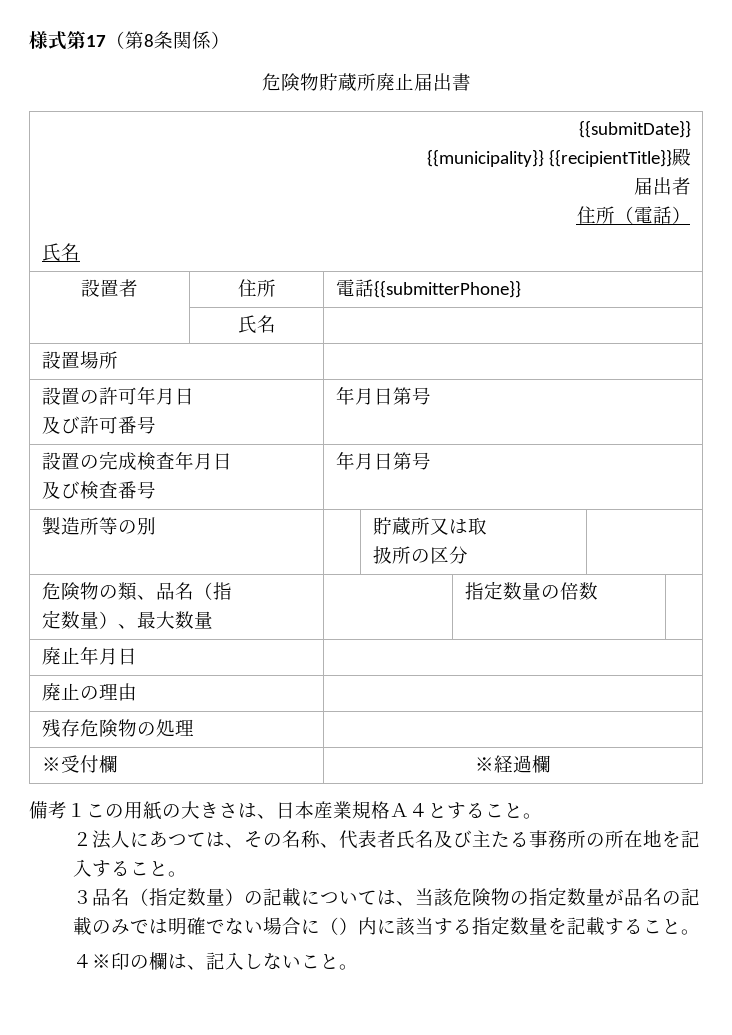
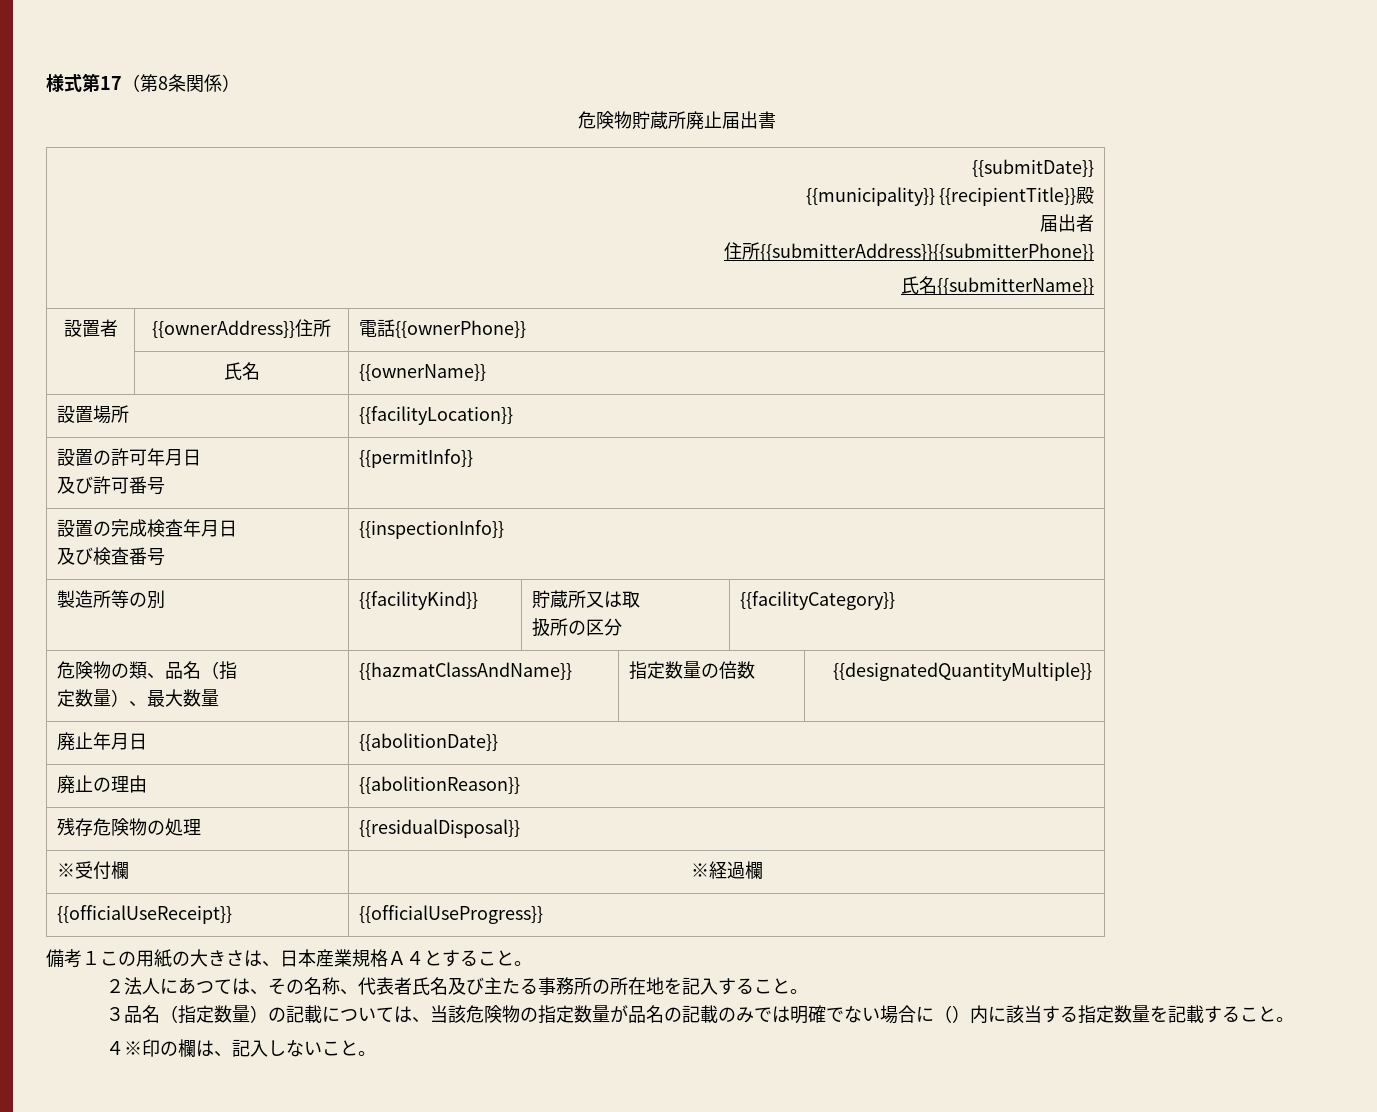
[614,206,691,224] [41,243,80,262] （電話） // 氏名 -> [760,243,1095,261] [901,276,1095,295] {{submitterAddress}}{{submitterPhone}} // 氏名{{submitterName}}
(138, 288) none -> [152,320,295,338] {{ownerAddress}}
[373,280,521,298] {{submitterPhone}} -> [394,320,526,338] {{ownerPhone}}
(276, 324) none -> [358,364,486,381] {{ownerName}}
(118, 360) none -> [358,406,513,425] {{facilityLocation}}
[335,386,431,405] 年月日第号 -> [358,449,473,468] {{permitInfo}}
[335,451,431,470] 年月日第号 -> [358,520,504,539] {{inspectionInfo}}
(156, 526) none -> [358,591,478,610] {{facilityKind}}
(468, 555) none -> [739,591,895,610] {{facilityCategory}}
(213, 620) none -> [358,662,572,680] {{hazmatClassAndName}}
(598, 591) none -> [832,662,1092,681] {{designatedQuantityMultiple}}
(137, 656) none -> [358,733,498,751] {{abolitionDate}}
(137, 692) none -> [358,776,520,794] {{abolitionReason}}
(194, 727) none -> [358,819,520,838] {{residualDisposal}}
(551, 764) none -> [56,905,232,924] [358,905,543,924] // {{officialUseReceipt}} | {{officialUseProgress}}

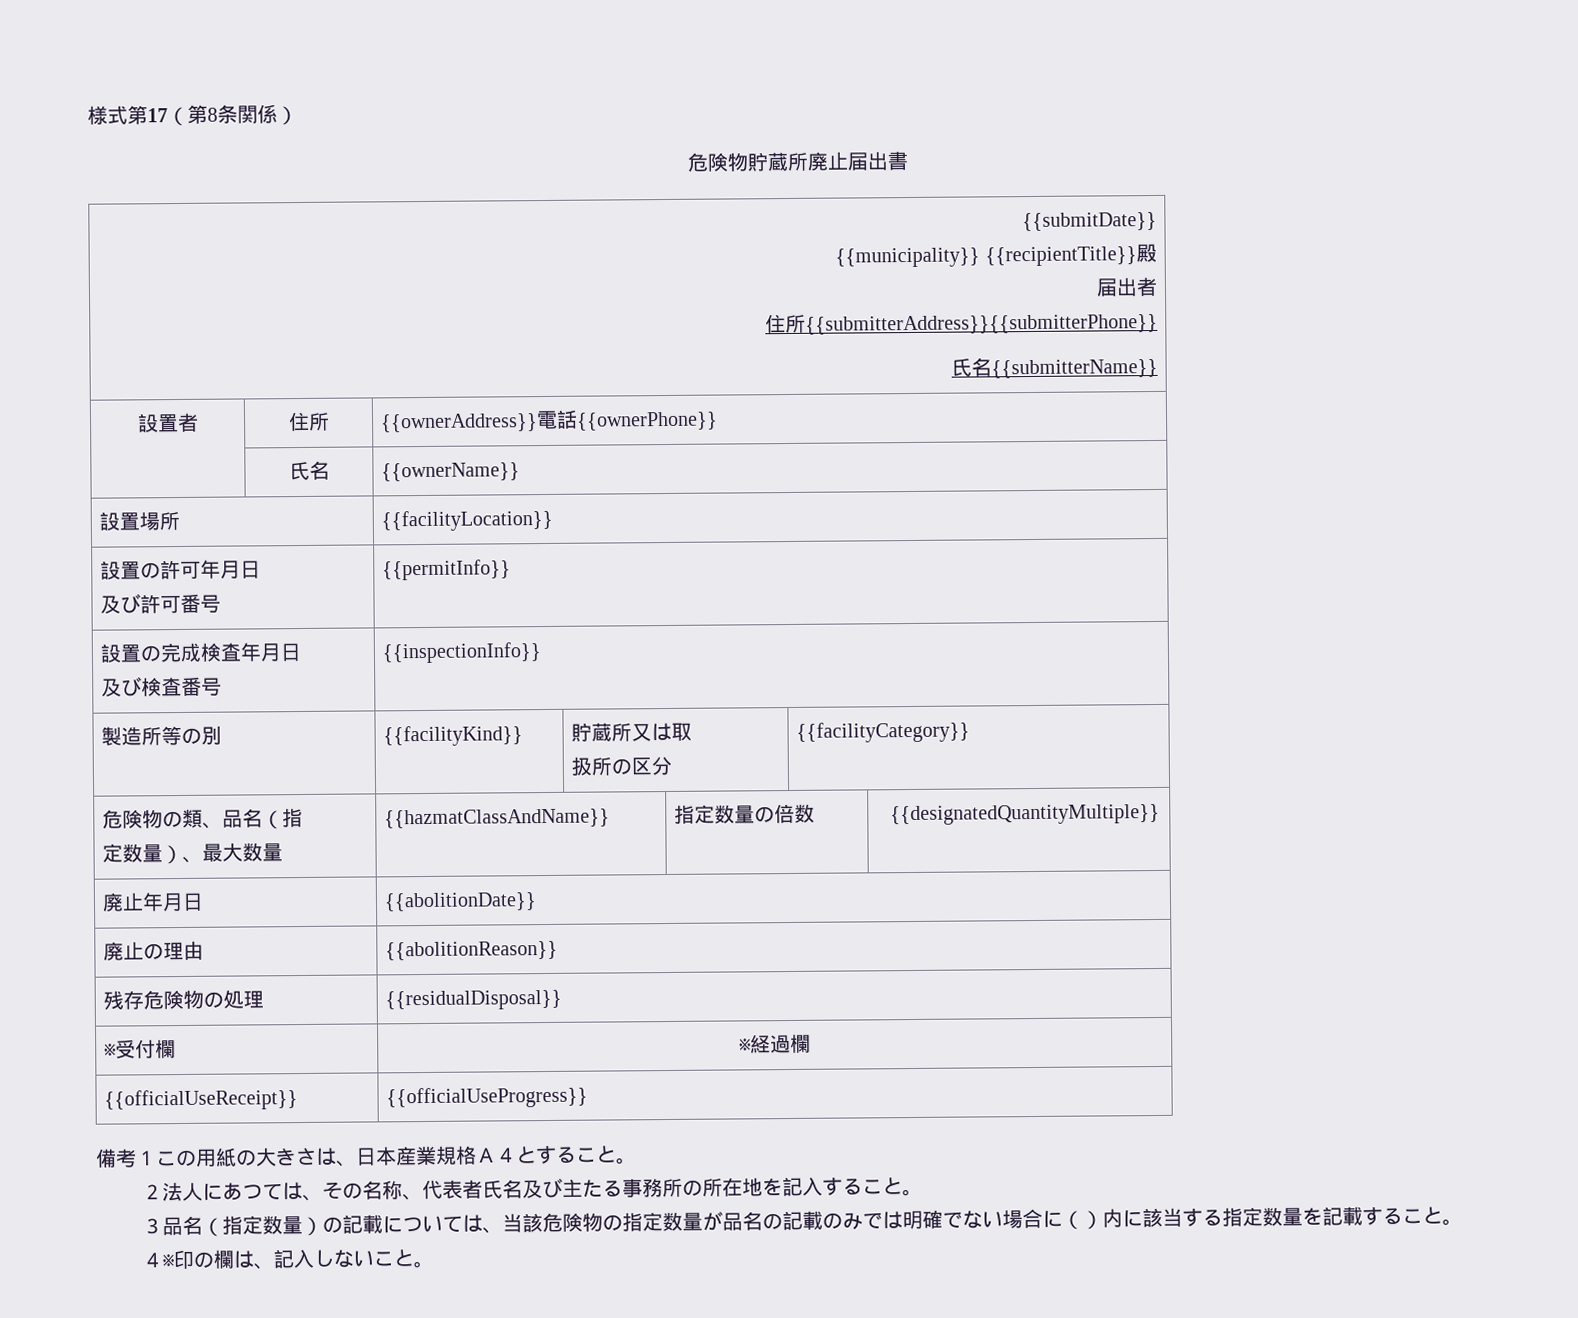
[152,320,295,338] {{ownerAddress}} -> (199, 422) none
(332, 328) none -> [380,413,539,433] {{ownerAddress}}

